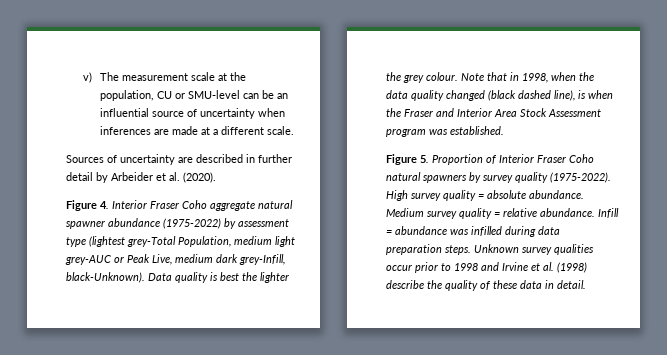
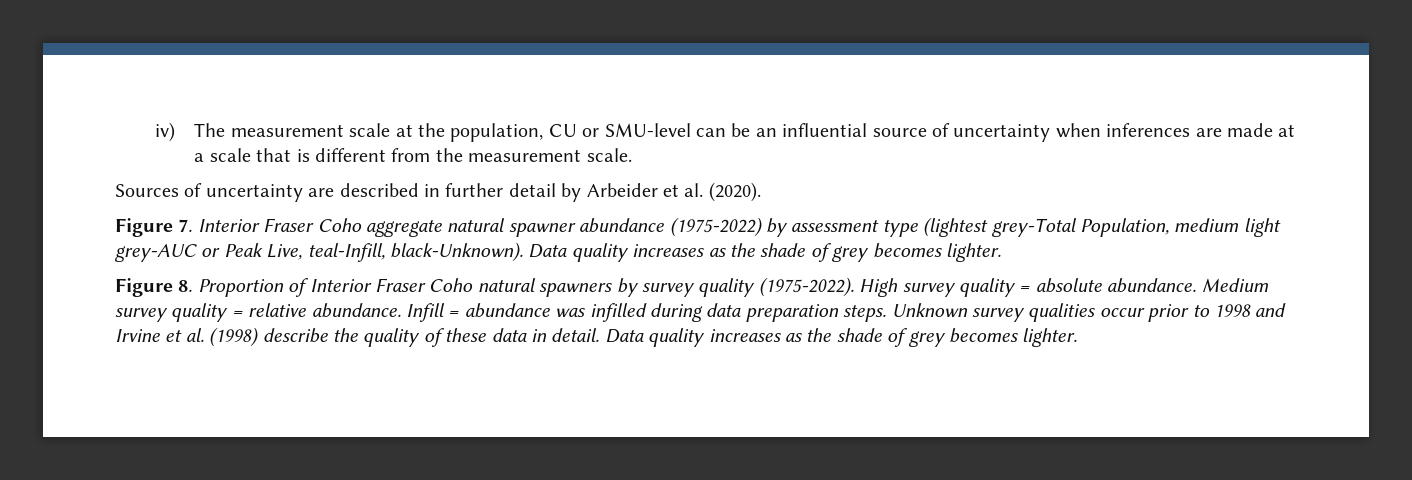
[82,72,92,83] v) -> [154,122,175,142] iv)
[220,126,264,135] different -> [209,148,582,162] scale that is different from the measurement
[100,201,109,209] 4. -> [178,219,193,232] 7.
[175,254,285,265] [66,272,289,283] [386,72,594,83] [386,90,613,101] [386,108,601,117] [386,126,504,137] [386,154,429,165] medium dark grey-Infill, black-Unknown). Data quality is best the lighter the grey colour. Note that in 1998, when the data quality changed (black dashed line), is when the Fraser and Interior Area Stock Assessment program was established. // Figure 5. -> [307,242,1001,262] [115,278,193,297] teal-Infill, black-Unknown). Data quality increases as the shade of grey becomes lighter. // Figure 8.
(586, 284) none -> [604,328,1078,347] Data quality increases as the shade of grey becomes lighter.

